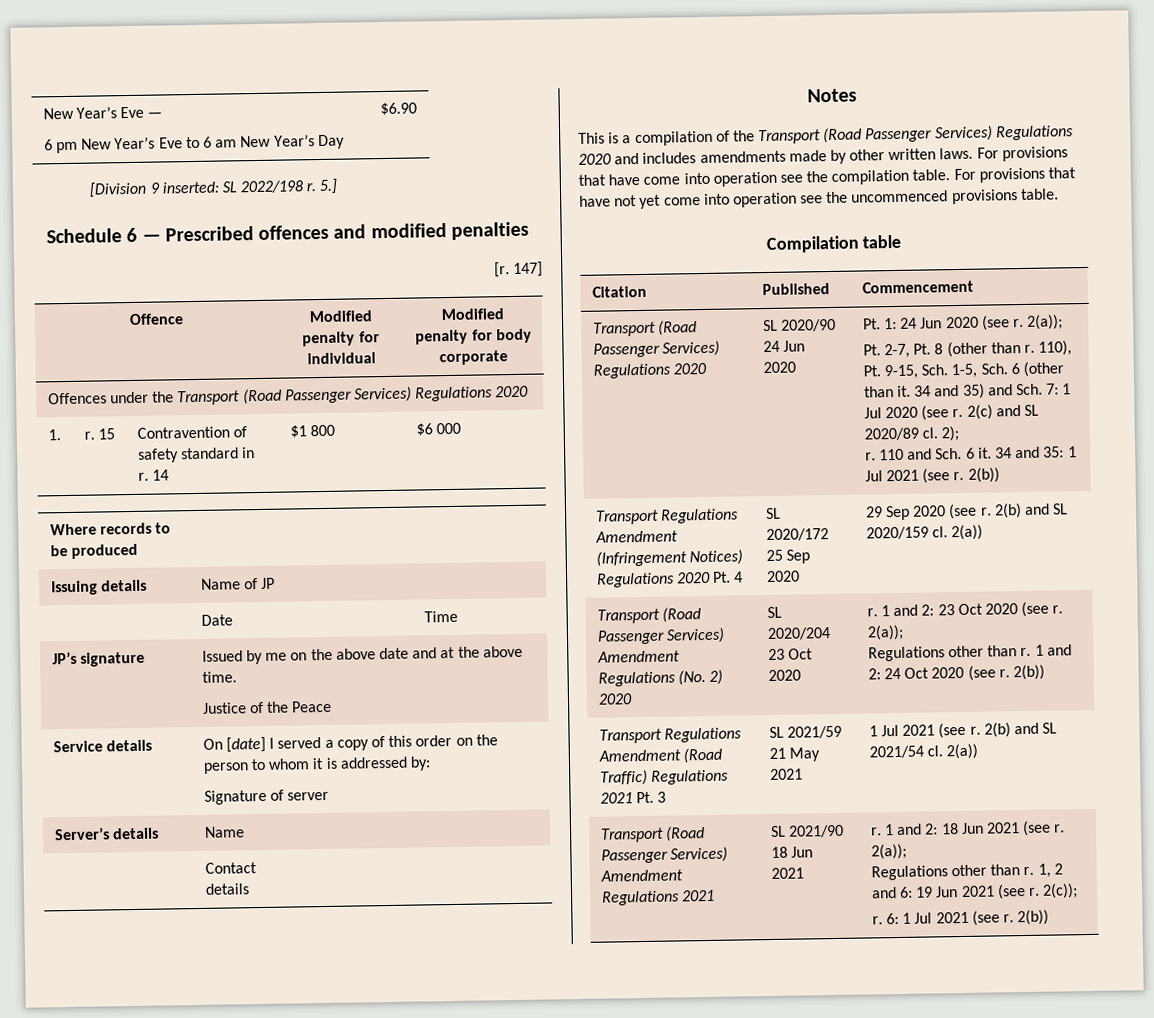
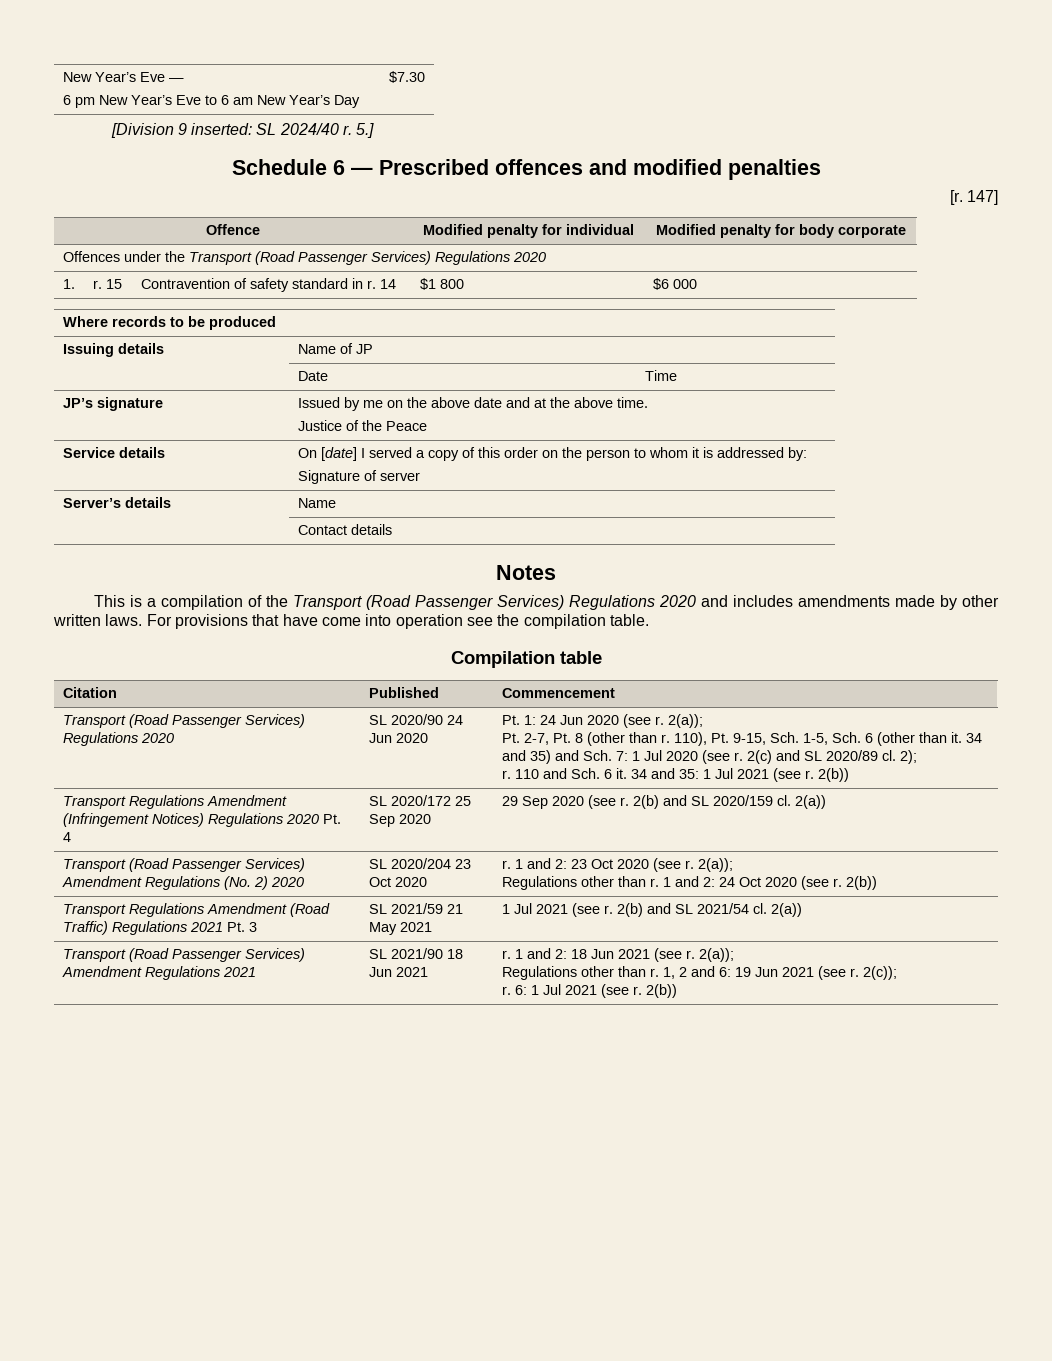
[380,102,418,116] $6.90 -> [389,71,426,83] $7.30
[240,180,304,194] 2022/198 -> [279,123,339,135] 2024/40
[953,167,1077,183] [579,188,1059,209] For provisions that have not yet come into operation see the uncommenced provisions table. -> (649, 620) none

